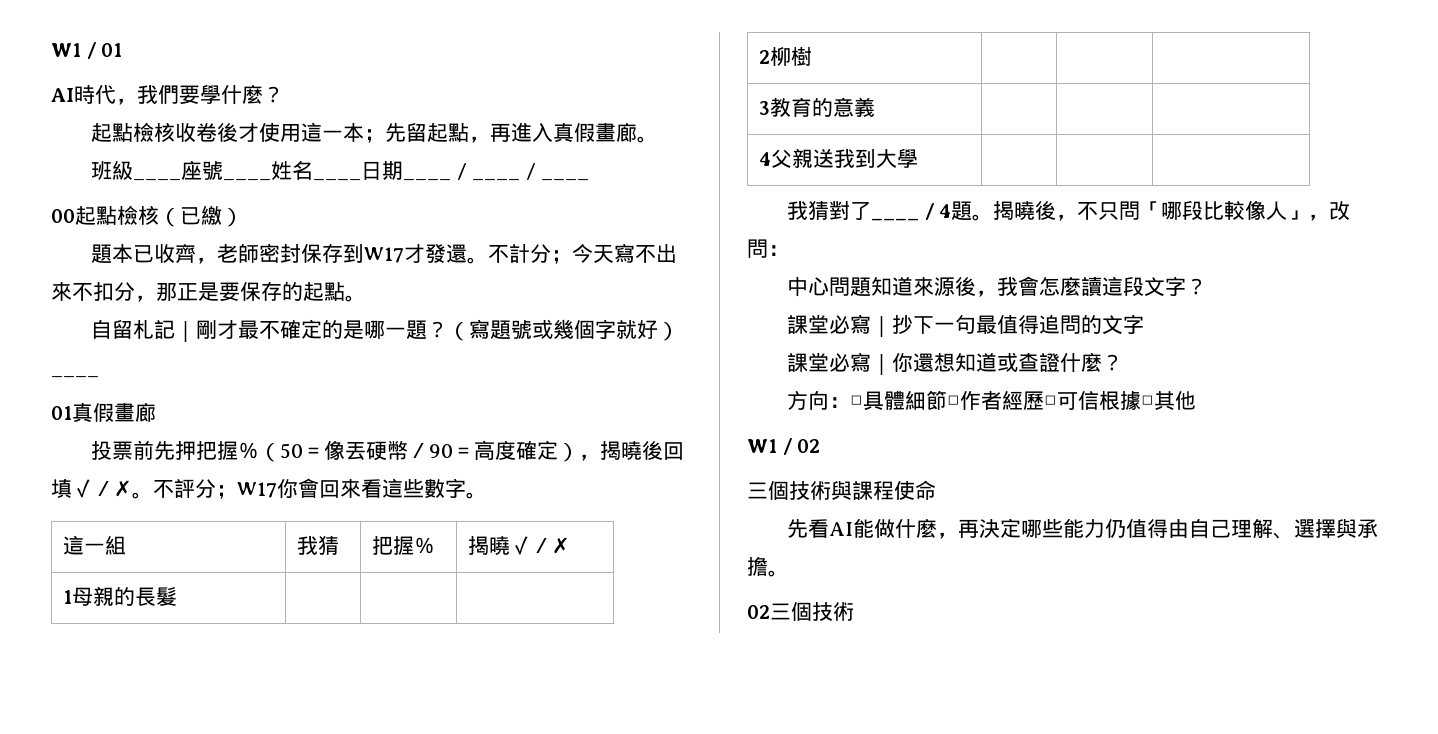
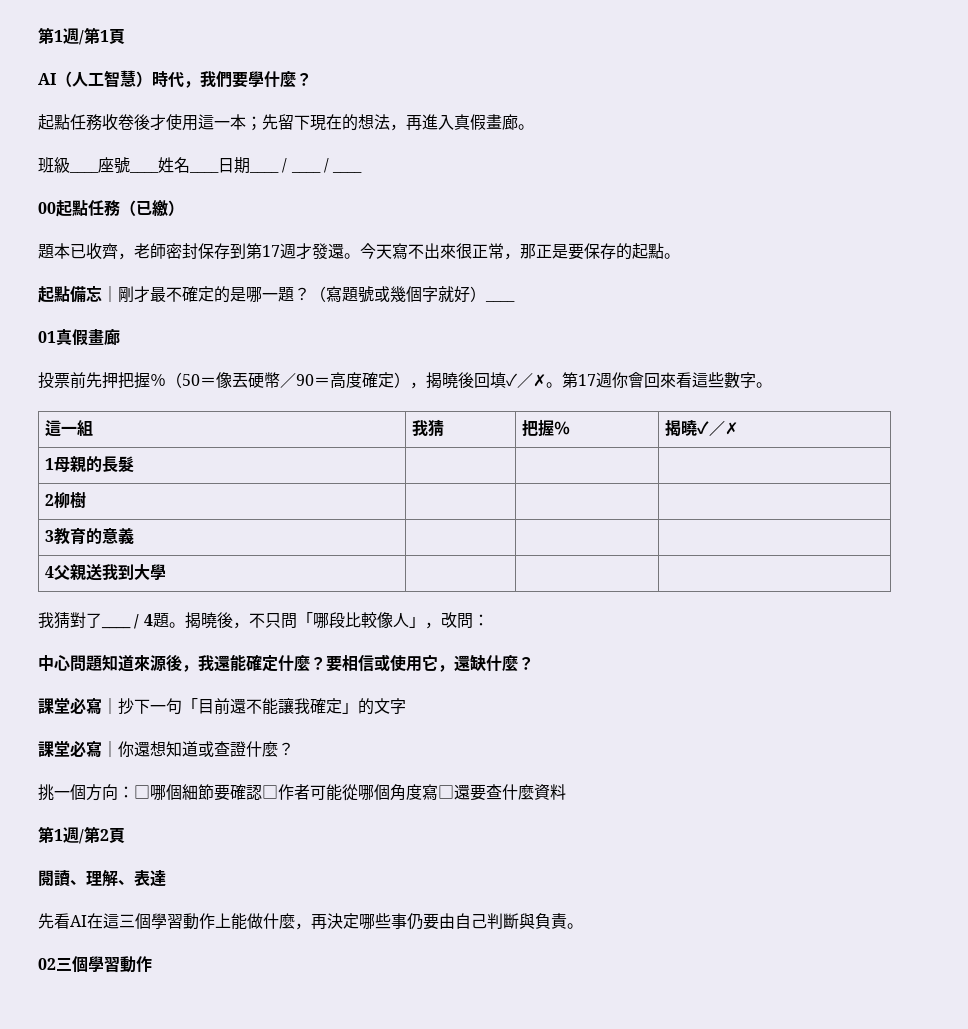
[51,42,123,59] [51,88,74,102] W1 / 01 // AI -> [38,27,125,45] [38,70,152,88] 第1週/第1頁 // AI（人工智慧）
[133,122,176,142] 檢核 -> [70,114,102,131] 任務
[427,123,470,143] 起點 -> [294,114,390,131] 下現在的想法
[117,205,159,225] 檢核 -> [88,200,120,216] 任務
[364,243,573,264] W17才發還。不計分； -> [246,243,360,260] 第17週才發還。
[72,282,135,301] 不扣分 -> [456,243,504,259] 很正常
[91,319,176,339] 自留札記 -> [38,286,102,303] 起點備忘
[153,479,277,499] 不評分；W17 -> [562,372,612,388] 第17週
[1018,276,1187,297] 會怎麼讀這段文字 -> [214,654,518,672] 還能確定什麼？要相信或使用它，還缺什麼
[976,314,1082,334] 最值得追問 -> [182,698,358,715] 「目前還不能讓我確定」
(1124, 362) none -> [38,784,86,801] 挑一個
[863,390,1197,411] [747,438,821,455] [747,480,936,500] [787,519,854,538] 具體細節□作者經歷□可信根據□其他 // W1 / 02 // 三個技術與課程使命 // 先看AI -> [150,784,566,801] [38,826,125,844] [38,870,166,887] [38,913,231,930] 哪個細節要確認□作者可能從哪個角度寫□還要查什麼資料 // 第1週/第2頁 // 閱讀、理解、表達 // 先看AI在這三個學習動作上
[1063,518,1379,539] [747,556,768,576] 能力仍值得由自己理解、選擇與承擔 -> [391,913,567,930] 事仍要由自己判斷與負責
[812,602,854,621] 技術 -> [88,956,152,973] 學習動作

